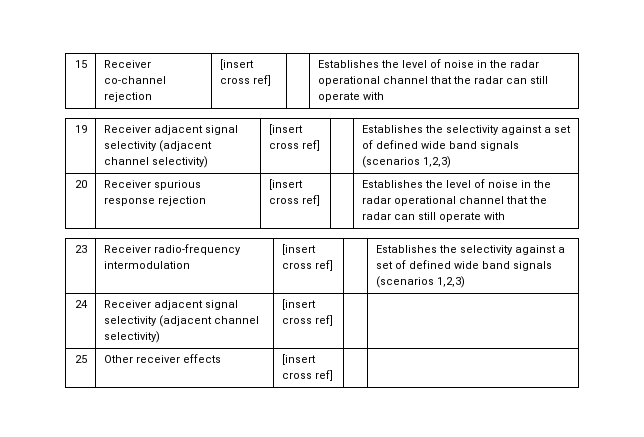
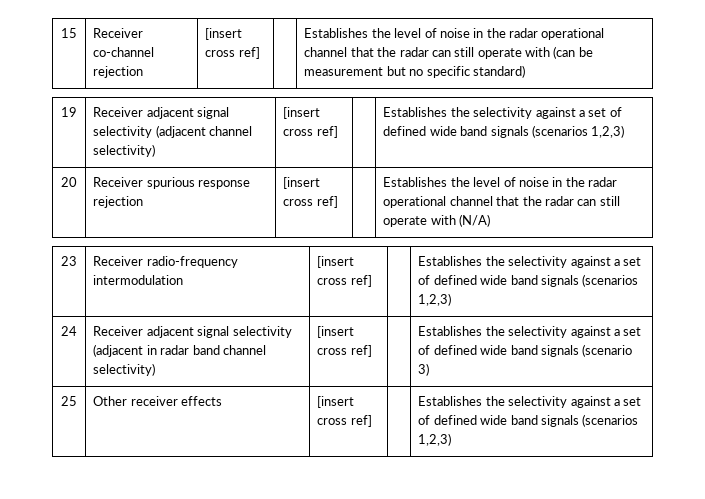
(384, 96) none -> [553,46,593,59] [304,65,525,78] (can be measurement but no specific standard)
(505, 216) none -> [459,214,491,227] (N/A)
[213,316,259,324] [103,331,160,343] [281,299,316,310] [281,315,333,326] channel selectivity) | [insert cross ref] | | -> [146,345,266,355] [93,363,156,376] [317,326,355,338] [317,345,372,357] [418,326,642,338] [418,344,633,357] [418,363,430,376] in radar band channel selectivity) | [insert cross ref] | | Establishes the selectivity against a set of defined wide band signals (scenario 3)
(333, 375) none -> [418,396,642,408] [418,414,639,427] [418,433,452,446] Establishes the selectivity against a set of defined wide band signals (scenarios 1,2,3)

